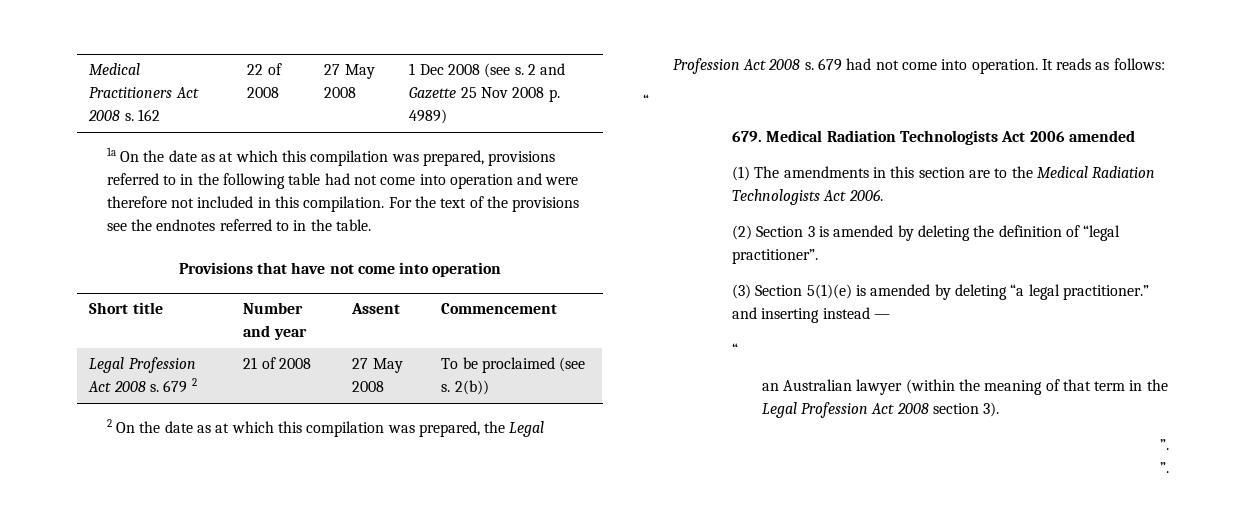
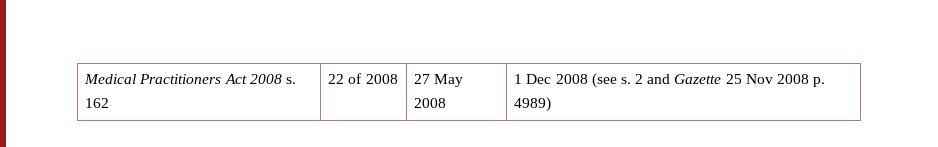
[106,147,556,166] [106,173,579,189] [106,196,580,212] [106,219,371,231] [178,262,502,277] [89,302,163,314] [243,302,304,314] [243,325,307,340] [351,303,401,314] [441,303,558,314] [89,357,196,373] [88,378,197,393] [243,357,311,369] [352,358,403,373] [352,381,385,392] [441,357,586,373] [441,380,489,395] [106,419,545,437] [672,58,1165,74] [643,94,649,106] [731,130,1135,145] [731,166,1156,181] [731,189,883,205] [731,225,1121,241] [731,249,818,264] [731,284,1149,300] [731,307,890,323] [731,343,738,355] [761,379,1168,395] [761,402,1000,418] [1160,439,1169,450] [1160,462,1169,473] // 1a On the date as at which this compilation was prepared, provisions referred to in the following table had not come into operation and were therefore not included in this compilation. For the text of the provisions see the endnotes referred to in the table. // Provisions that have not come into operation // Short title | Number and year | Assent | Commencement // Legal Profession Act 2008 s. 679 2 | 21 of 2008 | 27 May 2008 | To be proclaimed (see s. 2(b)) // 2 On the date as at which this compilation was prepared, the Legal Profession Act 2008 s. 679 had not come into operation. It reads as follows: // “ // 679. Medical Radiation Technologists Act 2006 amended // (1) The amendments in this section are to the Medical Radiation Technologists Act 2006. // (2) Section 3 is amended by deleting the definition of “legal practitioner”. // (3) Section 5(1)(e) is amended by deleting “a legal practitioner.” and inserting instead — // “ // an Australian lawyer (within the meaning of that term in the Legal Profession Act 2008 section 3). // ”. // ”. -> (552, 104) none

